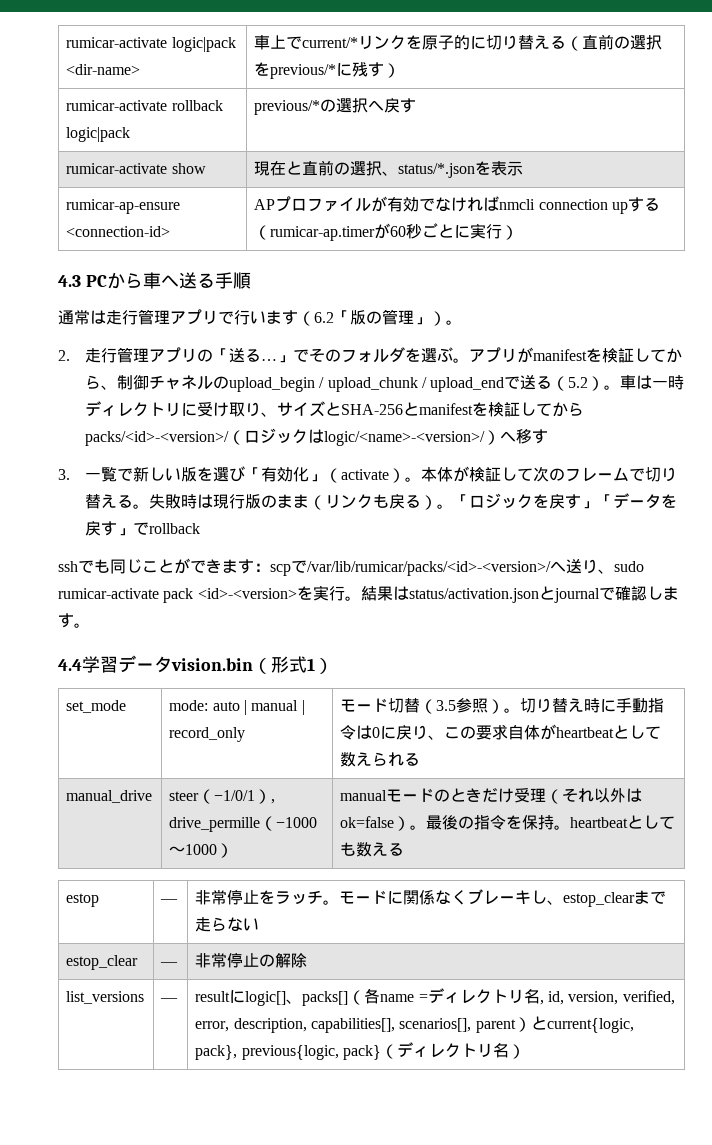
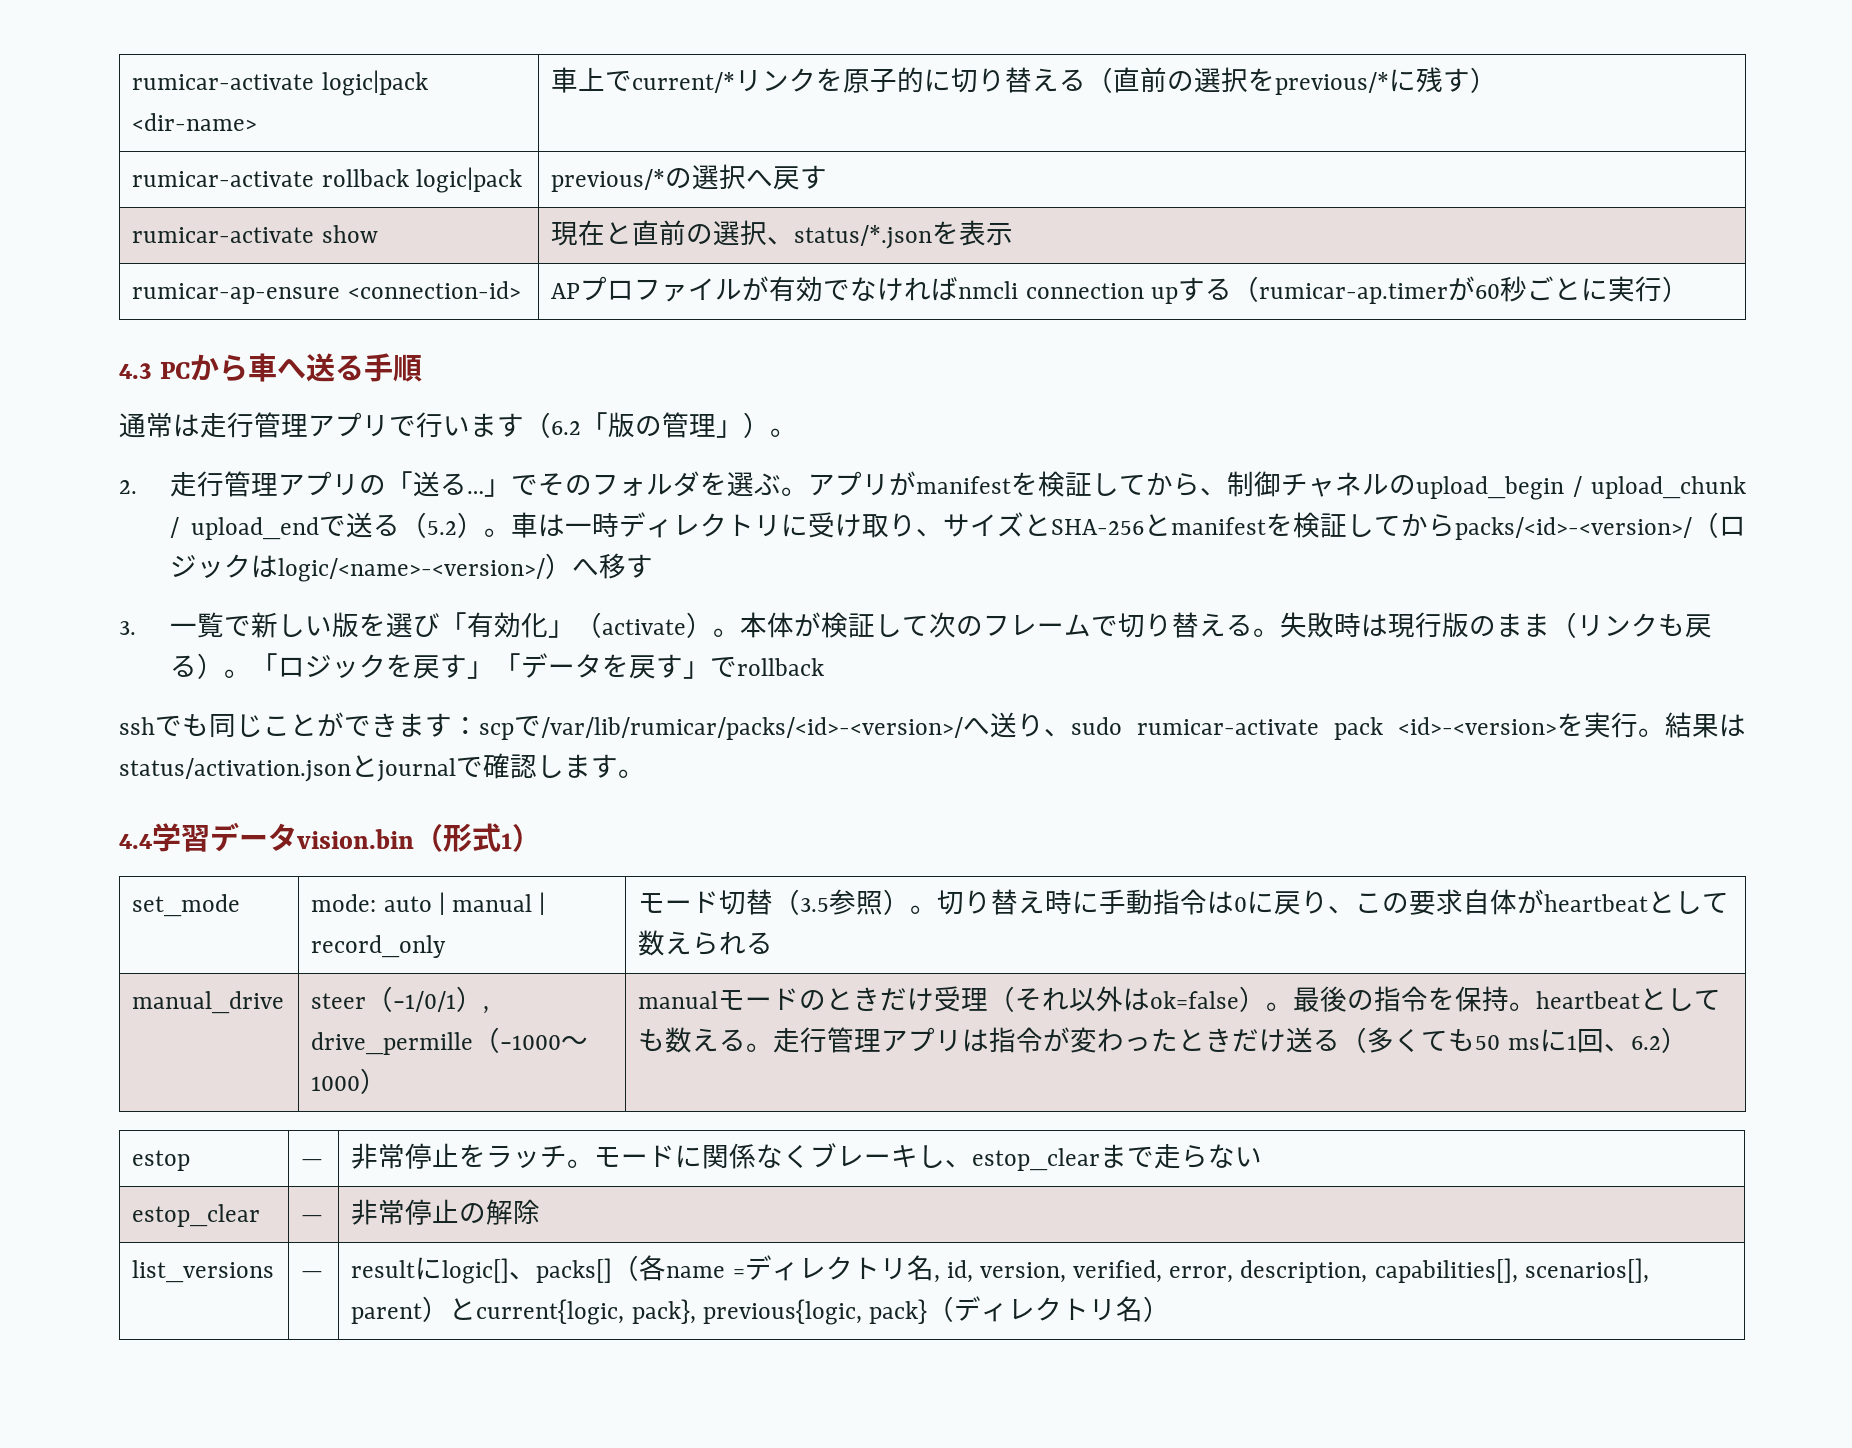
(405, 849) none -> [746,1027,1688,1053] 。走行管理アプリは指令が変わったときだけ送る（多くても50 msに1回、6.2）

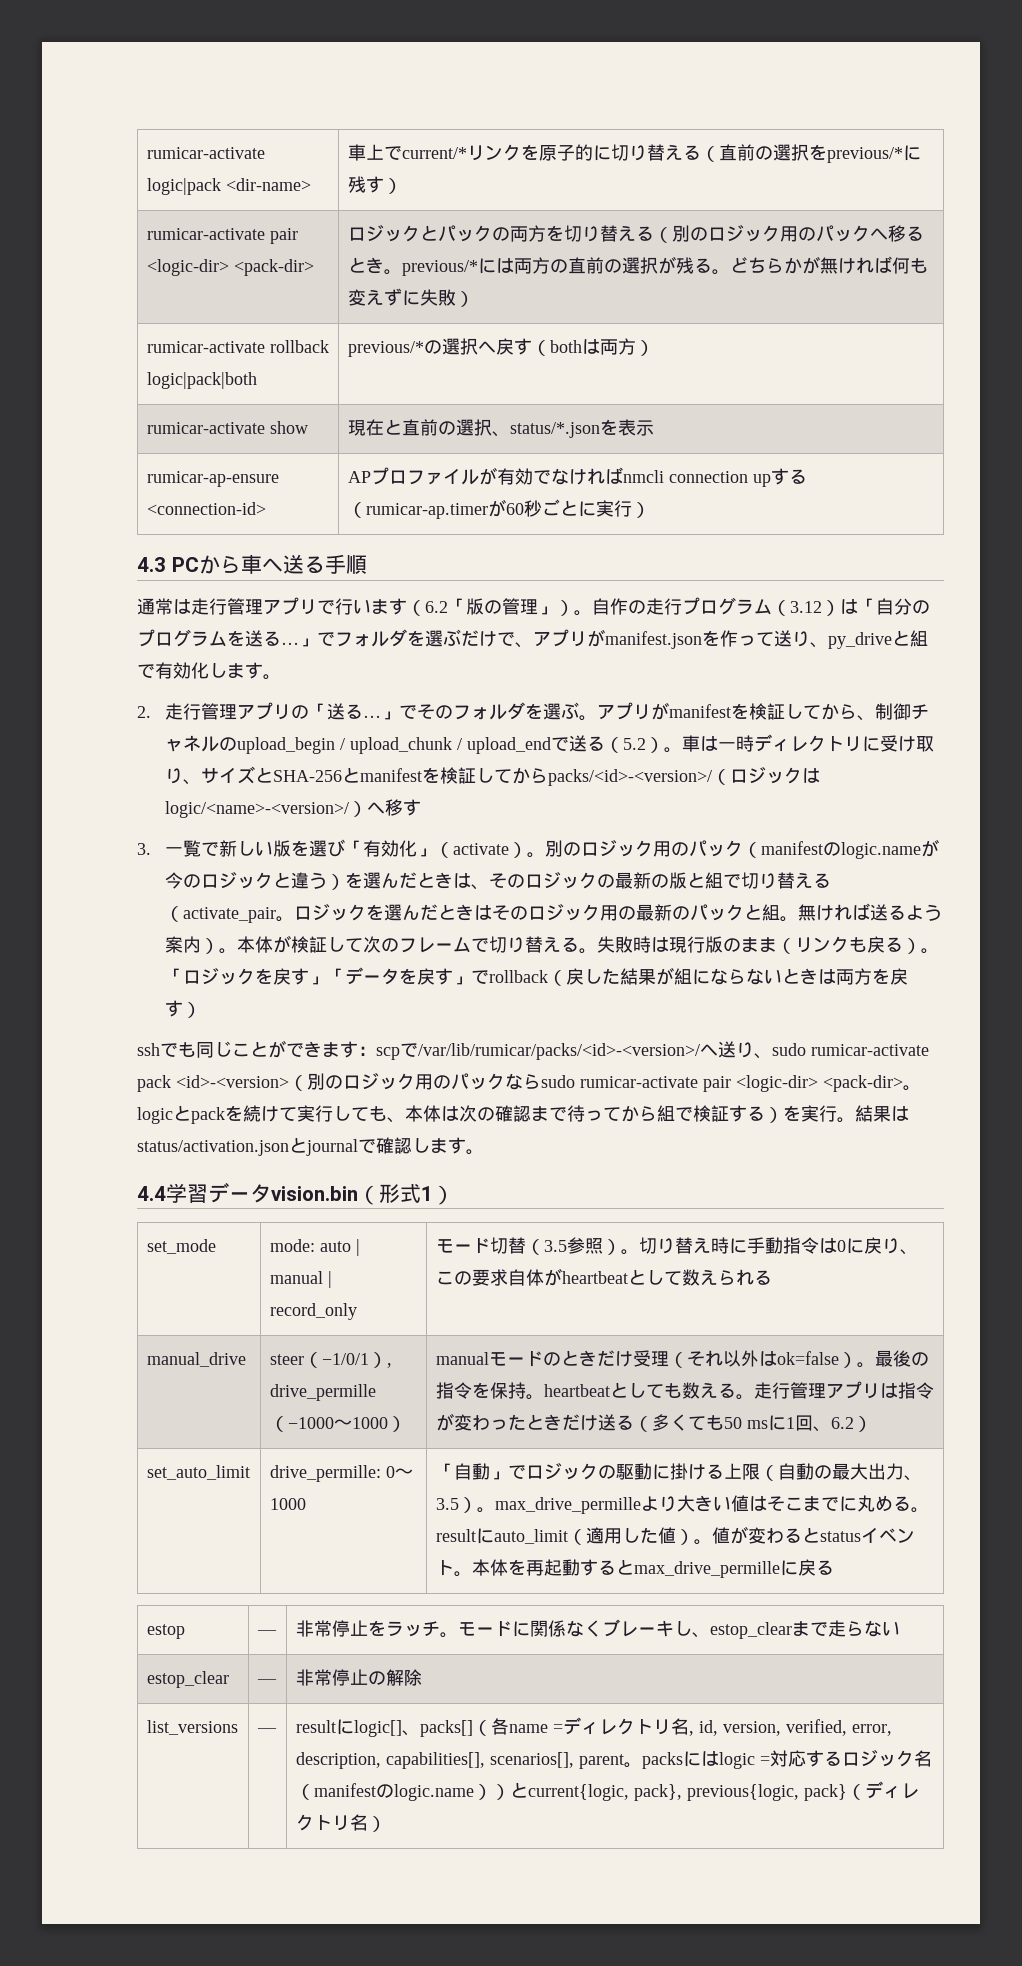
(1498, 80) none -> [146,228,298,244] [146,259,314,276] [347,225,924,243] [347,256,928,276] [347,288,474,307] // rumicar-activate pair <logic-dir> <pack-dir> | ロジックとパックの両方を切り替える（別のロジック用のパックへ移るとき。previous/*には両方の直前の選択が残る。どちらかが無ければ何も変えずに失敗）
[415,167,522,193] logic|pack -> [146,372,257,389] logic|pack|both
(828, 177) none -> [531,338,654,356] （bothは両方）
(797, 432) none -> [592,597,930,616] [137,629,928,649] [137,662,281,680] 自作の走行プログラム（3.12）は「自分のプログラムを送る…」でフォルダを選ぶだけで、アプリがmanifest.jsonを作って送り、py_driveと組で有効化します。
(741, 632) none -> [545,839,940,859] [165,872,832,890] [165,903,943,923] [165,936,238,954] 別のロジック用のパック（manifestのlogic.nameが今のロジックと違う）を選んだときは、そのロジックの最新の版と組で切り替える（activate_pair。ロジックを選んだときはそのロジック用の最新のパックと組。無ければ送るよう案内）。
(825, 667) none -> [548,967,909,986] [165,1000,202,1018] （戻した結果が組にならないときは両方を戻す）
(1557, 726) none -> [289,1073,921,1092] [137,1105,783,1124] （別のロジック用のパックならsudo rumicar-activate pair <logic-dir> <pack-dir>。logicとpackを続けて実行しても、本体は次の確認まで待ってから組で検証する）
(1688, 1040) none -> [146,1465,250,1480] [269,1465,413,1482] [269,1498,306,1510] [435,1463,922,1481] [435,1495,929,1514] [435,1526,915,1545] [435,1559,834,1578] // set_auto_limit | drive_permille: 0〜1000 | 「自動」でロジックの駆動に掛ける上限（自動の最大出力、3.5）。max_drive_permilleより大きい値はそこまでに丸める。resultにauto_limit（適用した値）。値が変わるとstatusイベント。本体を再起動するとmax_drive_permilleに戻る
(423, 1313) none -> [623,1750,932,1769] [295,1783,492,1801] 。packsにはlogic =対応するロジック名（manifestのlogic.name）

